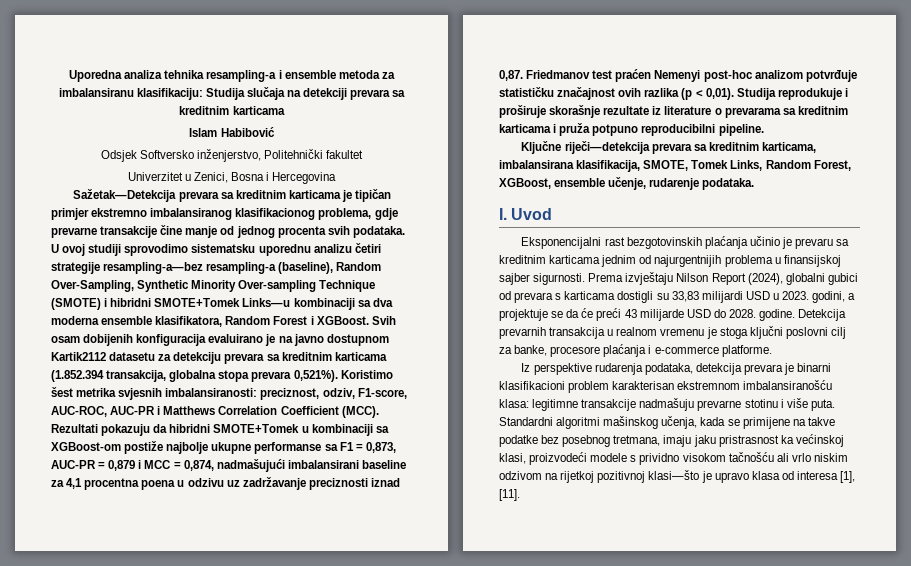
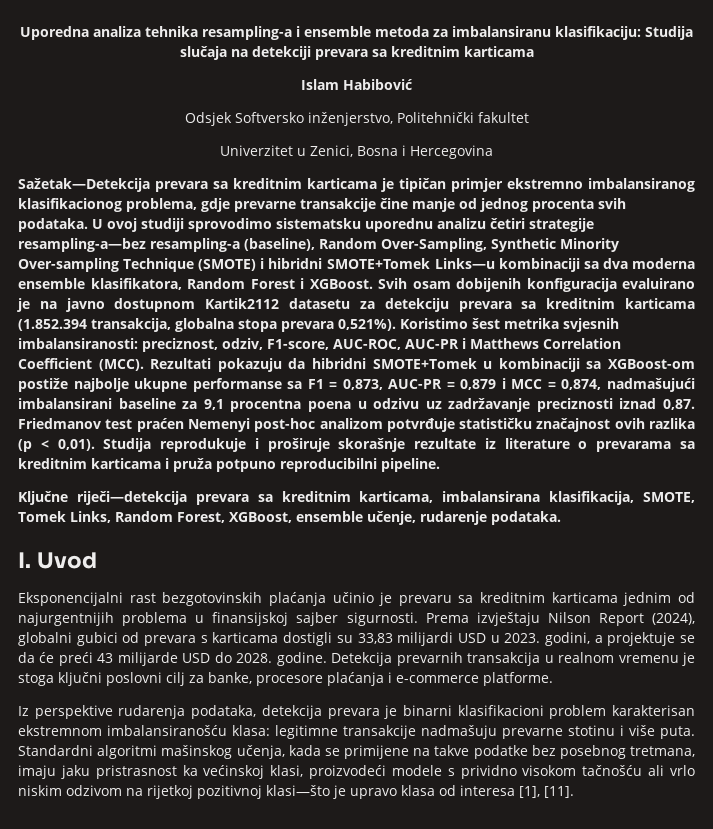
[66,478,83,489] 4,1 -> [203,399,224,410] 9,1

